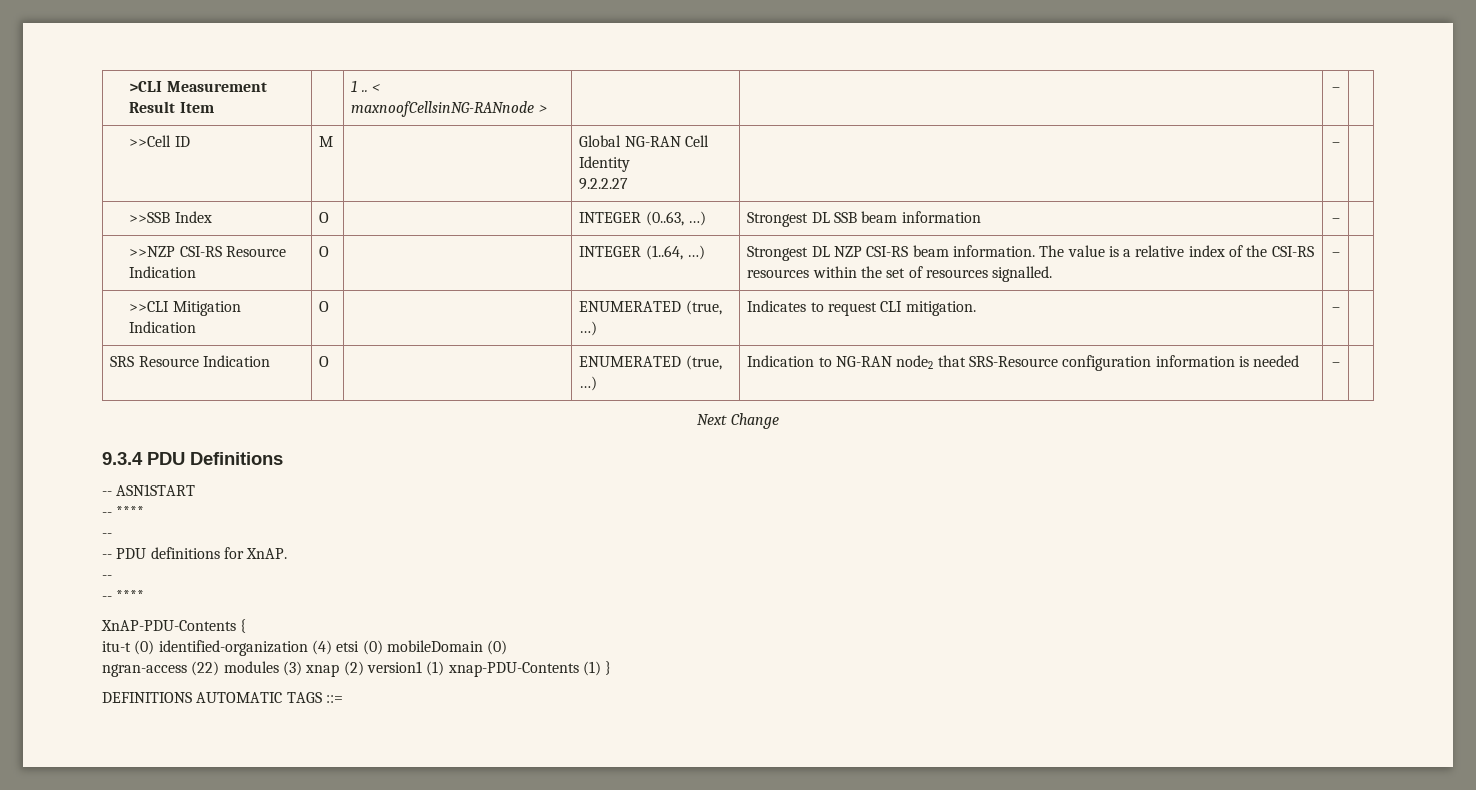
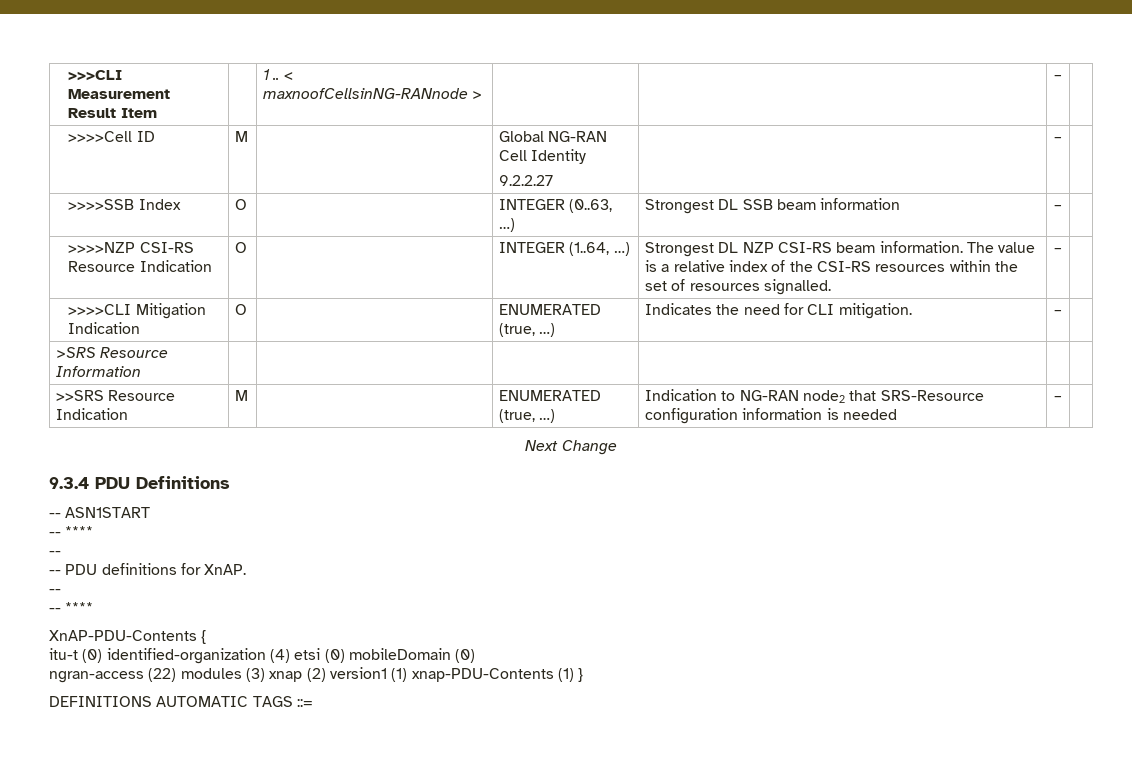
[129,81,163,92] >CLI -> [68,70,123,81] >>>CLI
[129,135,172,147] >>Cell -> [68,131,133,142] >>>>Cell
[129,212,171,223] >>SSB -> [68,199,135,210] >>>>SSB
[129,246,176,257] >>NZP -> [68,242,136,253] >>>>NZP
[129,301,170,312] >>CLI -> [68,304,132,315] >>>>CLI
[810,302,877,316] to request -> [716,303,805,315] the need for
[110,355,270,367] [319,356,330,367] SRS Resource Indication | O -> [56,347,169,358] [56,366,142,377] [56,390,176,401] [56,408,129,420] [235,390,249,401] >SRS Resource Information | | | | | | // >>SRS Resource Indication | M

